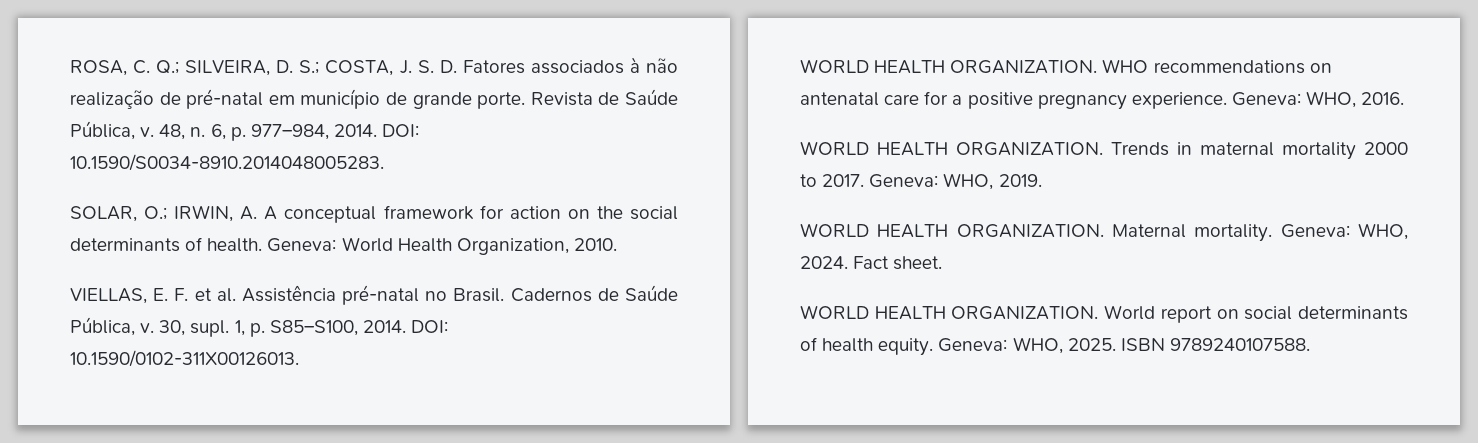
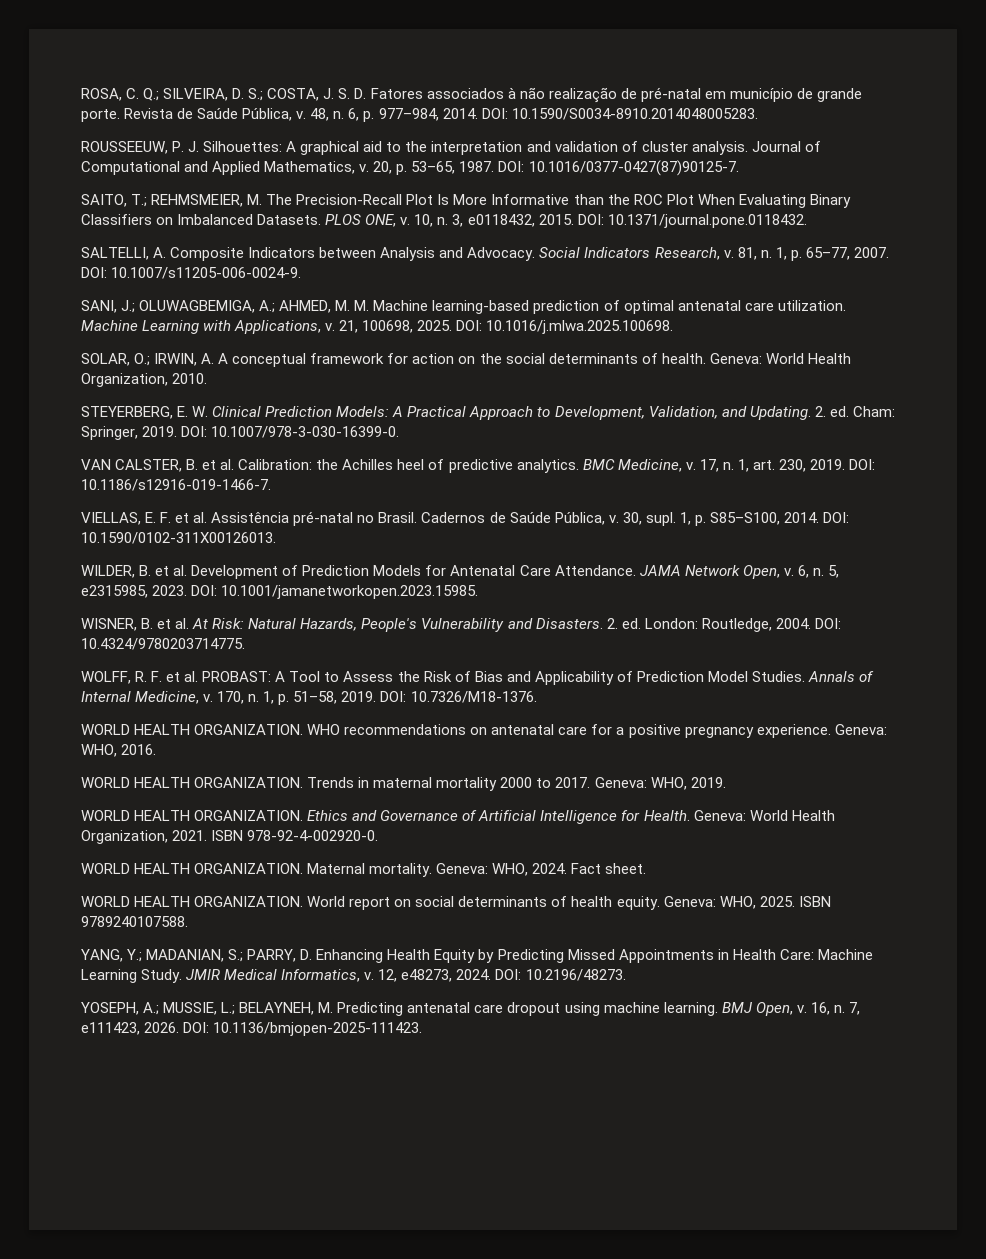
(384, 162) none -> [81,141,821,155] [81,160,739,176] [81,194,851,208] [81,214,807,228] [81,247,889,261] [81,267,302,279] [81,300,846,314] [81,320,674,334] // ROUSSEEUW, P. J. Silhouettes: A graphical aid to the interpretation and validation of cluster analysis. Journal of Computational and Applied Mathematics, v. 20, p. 53–65, 1987. DOI: 10.1016/0377-0427(87)90125-7. // SAITO, T.; REHMSMEIER, M. The Precision-Recall Plot Is More Informative than the ROC Plot When Evaluating Binary Classifiers on Imbalanced Datasets. PLOS ONE, v. 10, n. 3, e0118432, 2015. DOI: 10.1371/journal.pone.0118432. // SALTELLI, A. Composite Indicators between Analysis and Advocacy. Social Indicators Research, v. 81, n. 1, p. 65–77, 2007. DOI: 10.1007/s11205-006-0024-9. // SANI, J.; OLUWAGBEMIGA, A.; AHMED, M. M. Machine learning-based prediction of optimal antenatal care utilization. Machine Learning with Applications, v. 21, 100698, 2025. DOI: 10.1016/j.mlwa.2025.100698.
(617, 244) none -> [81,406,895,420] [81,426,400,440] [81,459,876,473] [81,479,271,491] // STEYERBERG, E. W. Clinical Prediction Models: A Practical Approach to Development, Validation, and Updating. 2. ed. Cham: Springer, 2019. DOI: 10.1007/978-3-030-16399-0. // VAN CALSTER, B. et al. Calibration: the Achilles heel of predictive analytics. BMC Medicine, v. 17, n. 1, art. 230, 2019. DOI: 10.1186/s12916-019-1466-7.
(299, 358) none -> [81,565,839,579] [81,585,479,599] [81,618,841,632] [81,638,245,650] [81,671,875,685] [81,691,537,705] // WILDER, B. et al. Development of Prediction Models for Antenatal Care Attendance. JAMA Network Open, v. 6, n. 5, e2315985, 2023. DOI: 10.1001/jamanetworkopen.2023.15985. // WISNER, B. et al. At Risk: Natural Hazards, People's Vulnerability and Disasters. 2. ed. London: Routledge, 2004. DOI: 10.4324/9780203714775. // WOLFF, R. F. et al. PROBAST: A Tool to Assess the Risk of Bias and Applicability of Prediction Model Studies. Annals of Internal Medicine, v. 170, n. 1, p. 51–58, 2019. DOI: 10.7326/M18-1376.
(1042, 180) none -> [81,810,835,824] [81,830,379,844] // WORLD HEALTH ORGANIZATION. Ethics and Governance of Artificial Intelligence for Health. Geneva: World Health Organization, 2021. ISBN 978-92-4-002920-0.
(1310, 344) none -> [81,949,873,963] [81,969,626,983] [81,1002,860,1016] [81,1022,423,1036] // YANG, Y.; MADANIAN, S.; PARRY, D. Enhancing Health Equity by Predicting Missed Appointments in Health Care: Machine Learning Study. JMIR Medical Informatics, v. 12, e48273, 2024. DOI: 10.2196/48273. // YOSEPH, A.; MUSSIE, L.; BELAYNEH, M. Predicting antenatal care dropout using machine learning. BMJ Open, v. 16, n. 7, e111423, 2026. DOI: 10.1136/bmjopen-2025-111423.

